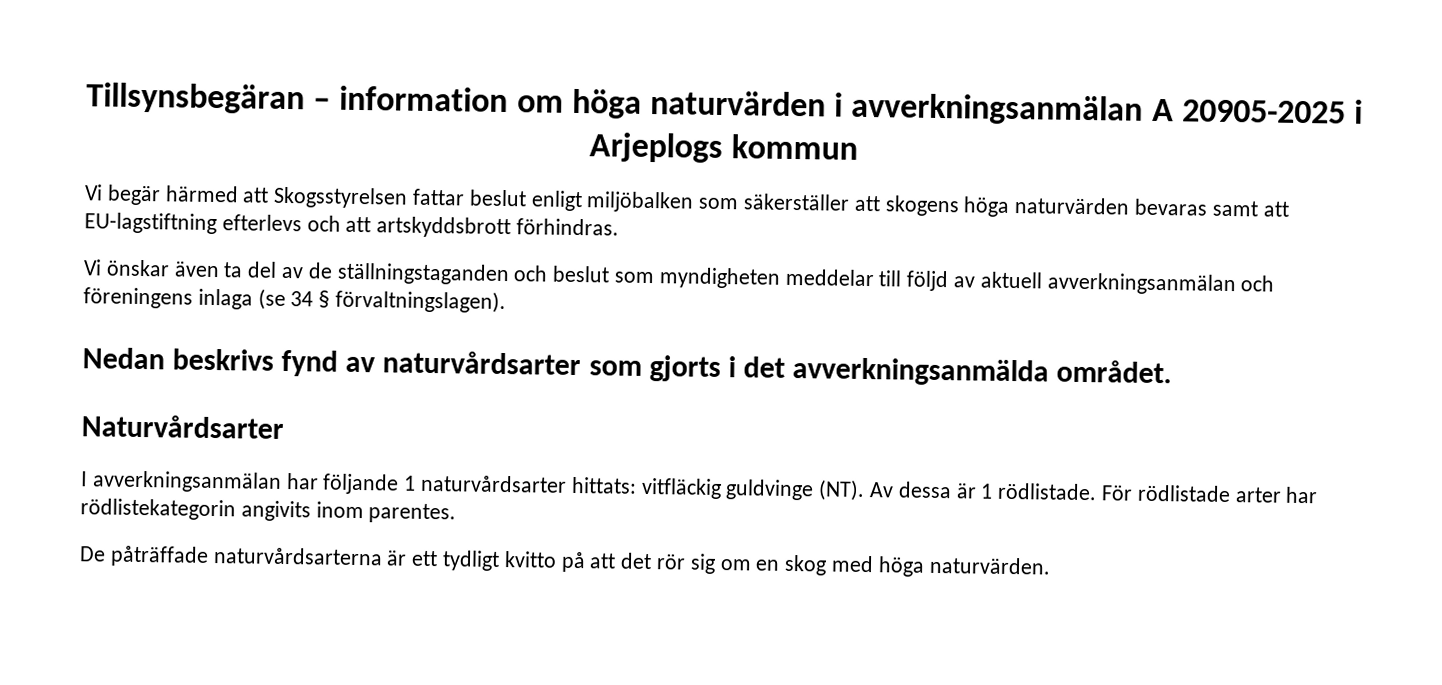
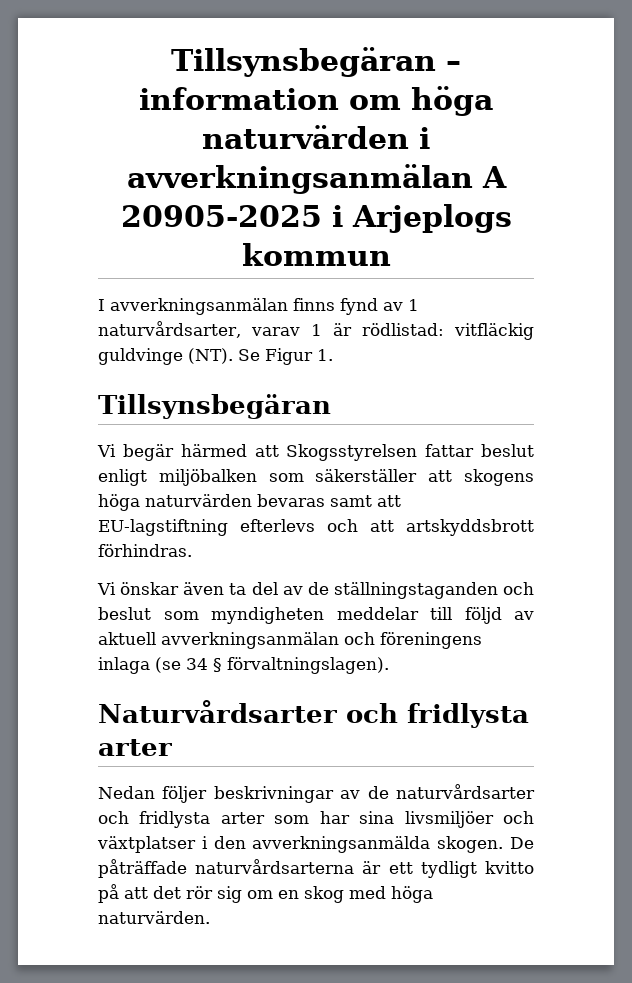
(859, 147) none -> [98,298,419,315] [98,321,534,340] [98,348,333,365] [98,394,331,419] // I avverkningsanmälan finns fynd av 1 naturvårdsarter, varav 1 är rödlistad: vitfläckig guldvinge (NT). Se Figur 1. // Tillsynsbegäran
[82,347,1172,387] [81,414,284,439] [80,470,1319,504] [80,498,457,524] Nedan beskrivs fynd av naturvårdsarter som gjorts i det avverkningsanmälda området. // Naturvårdsarter // I avverkningsanmälan har följande 1 naturvårdsarter hittats: vitfläckig guldvinge (NT). Av dessa är 1 rödlistade. För rödlistade arter har rödlistekategorin angivits inom parentes. // -> [98,700,529,728] [98,739,172,756] [98,784,535,803] [98,811,534,828] [97,836,504,853] Naturvårdsarter och fridlysta arter // Nedan följer beskrivningar av de naturvårdsarter och fridlysta arter som har sina livsmiljöer och växtplatser i den avverkningsanmälda skogen.

